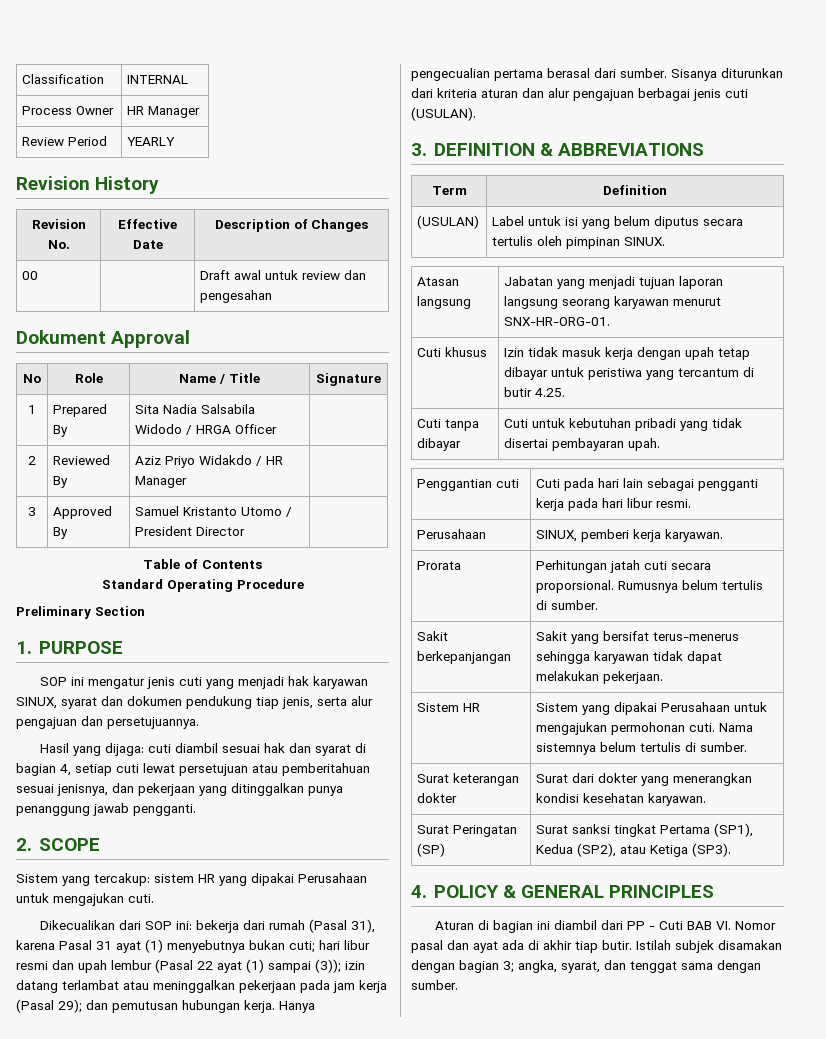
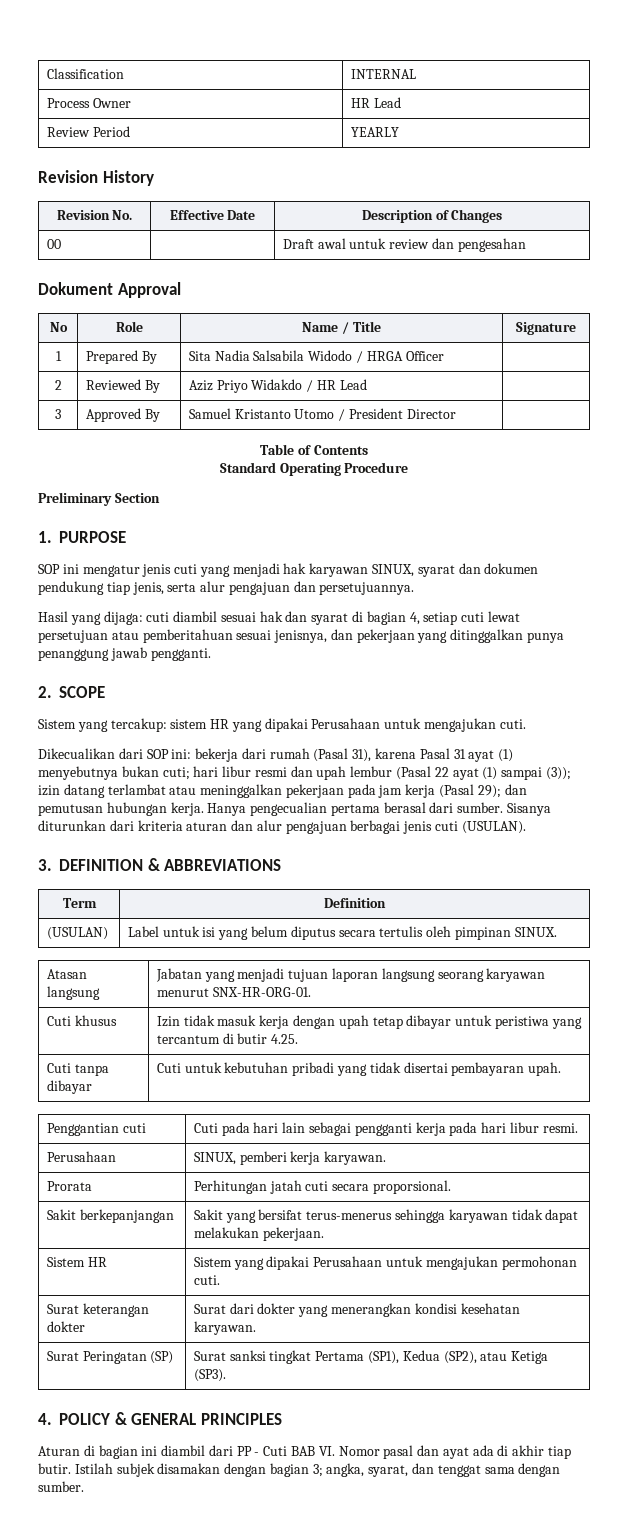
[148,106,201,118] Manager -> [373,97,401,108] Lead
[135,476,188,488] Manager -> [339,379,367,390] Lead
[618,580,764,593] [536,600,599,610] Rumusnya belum tertulis di sumber. -> (451, 1187) none
[719,723,754,732] [536,742,748,755] Nama sistemnya belum tertulis di sumber. -> (220, 1280) none

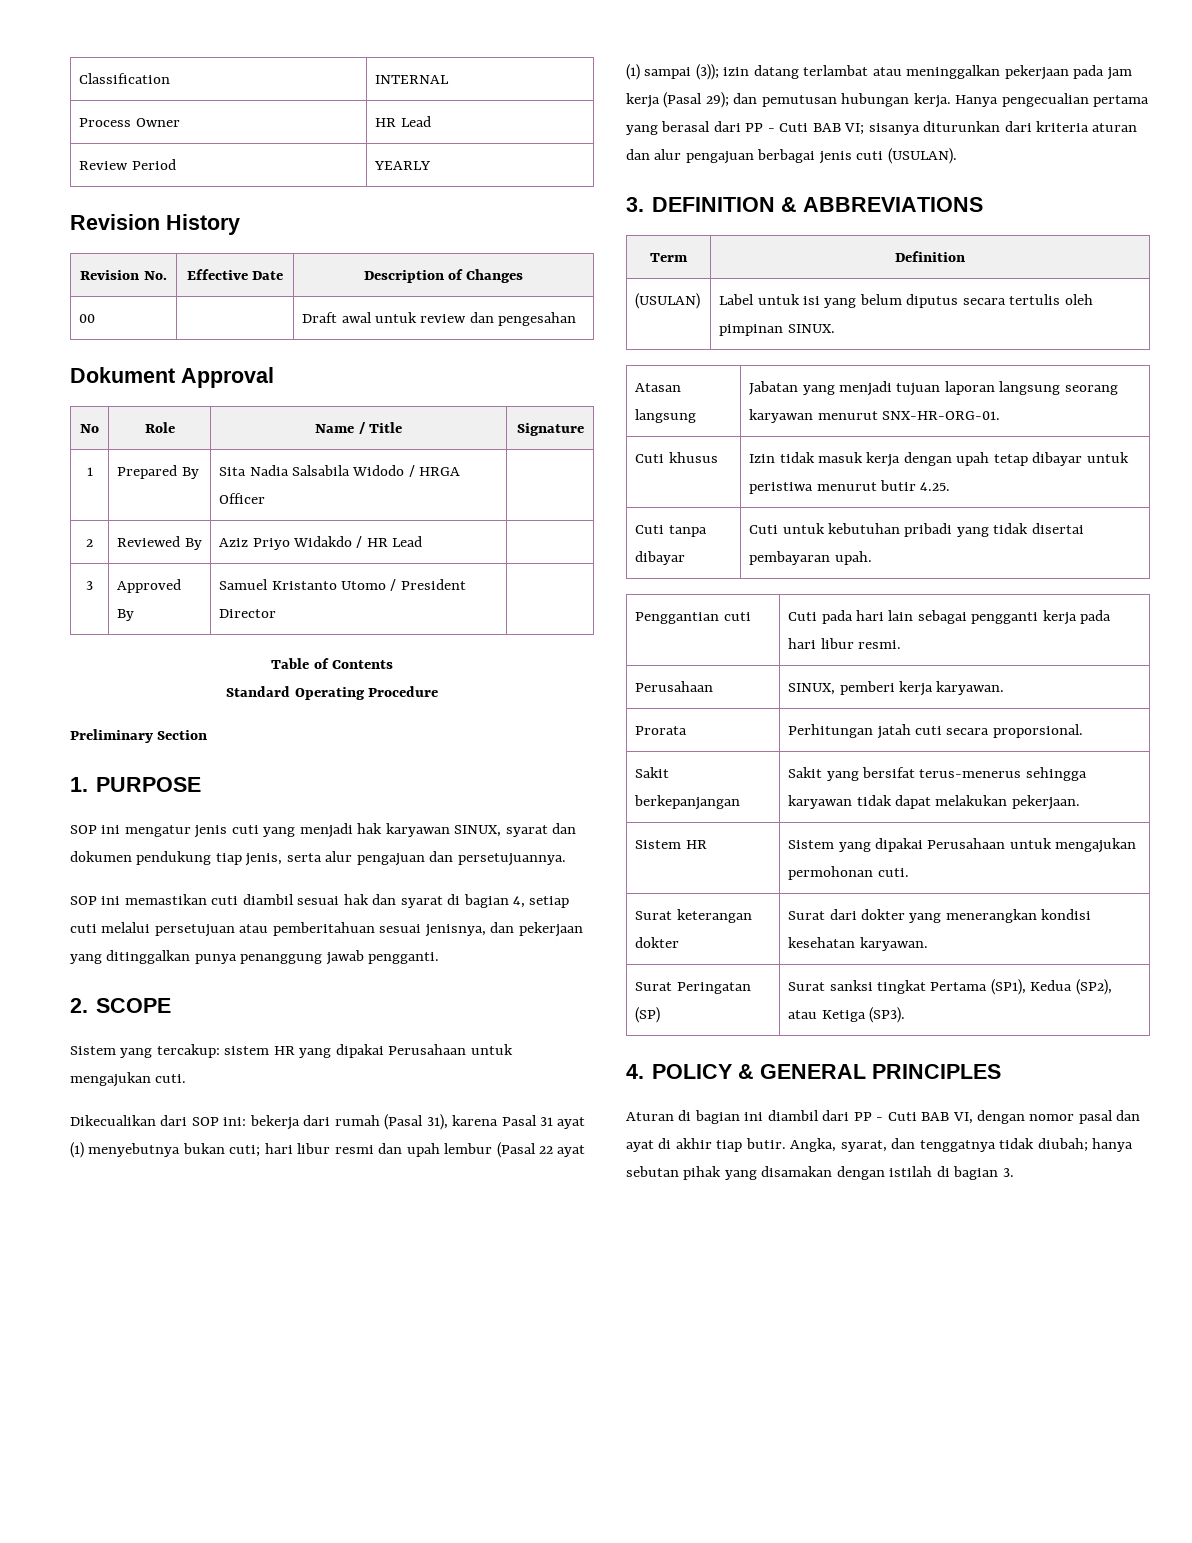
[38,611,143,625] Hasil yang dijaga: -> [70,894,207,905] SOP ini memastikan
[487,611,520,622] lewat -> [101,922,151,933] melalui
(380, 810) none -> [626,125,658,135] yang
[457,802,552,816] sumber. Sisanya -> [745,123,920,135] PP - Cuti BAB VI; sisanya
[551,1017,582,1029] [156,1033,234,1044] yang tercantum di -> [816,482,877,491] menurut
[318,1446,380,1456] VI. Nomor -> [952,1110,1075,1124] VI, dengan nomor
[472,1445,494,1456] ada -> (654, 1146) none
[74,1463,561,1477] [38,1481,84,1492] Istilah subjek disamakan dengan bagian 3; angka, syarat, dan tenggat sama dengan sumber. -> [790,1138,1134,1152] [626,1166,1014,1180] Angka, syarat, dan tenggatnya tidak diubah; hanya sebutan pihak yang disamakan dengan istilah di bagian 3.

